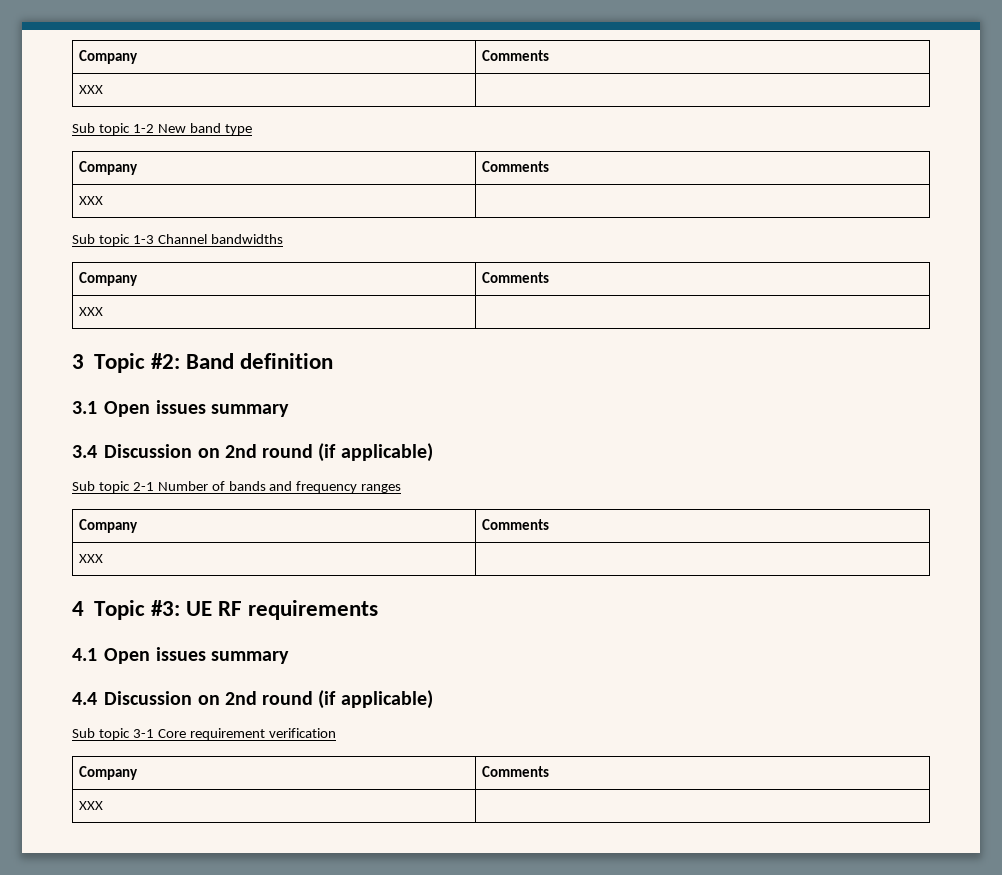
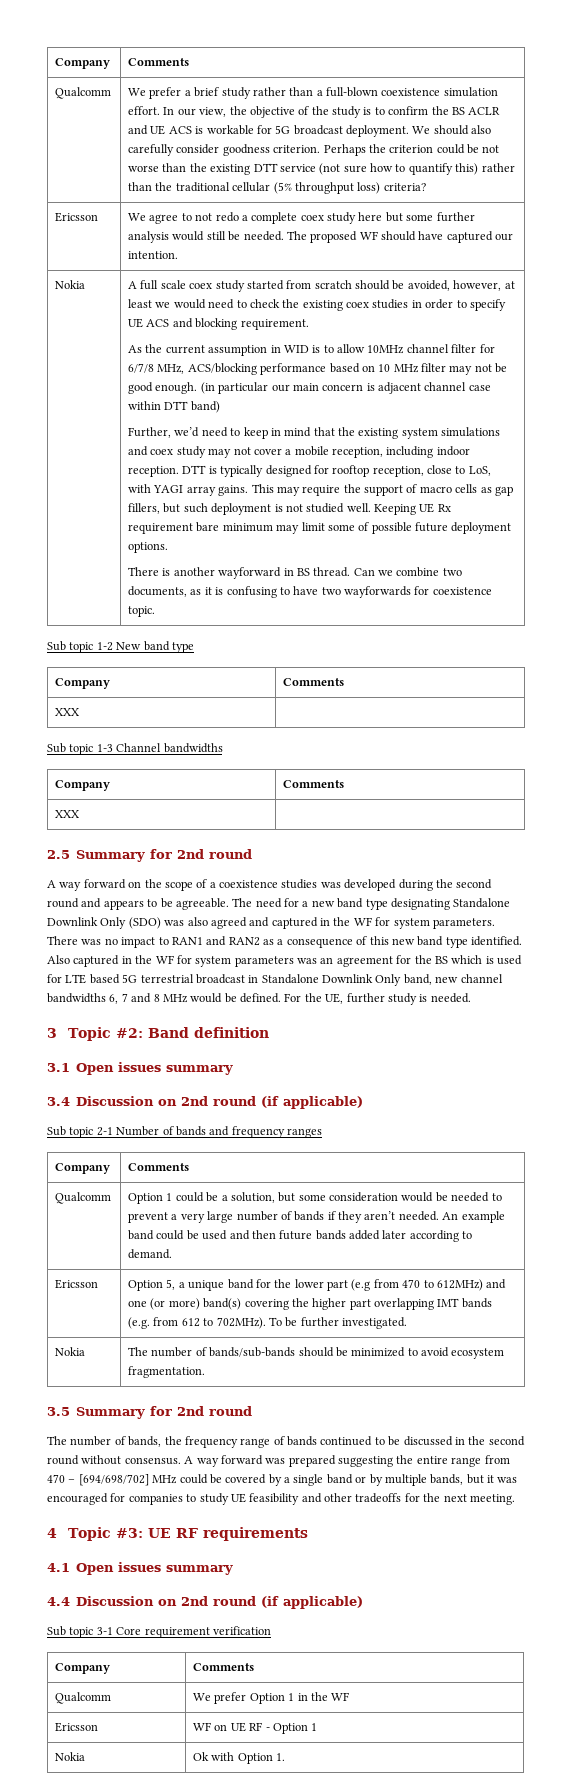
[78,50,138,64] [481,50,549,61] [78,85,103,94] Company | Comments // XXX | -> [55,58,111,69] [128,58,190,66] [55,87,112,99] [128,87,498,99] [128,106,501,118] [128,125,492,137] [128,144,500,156] [128,163,515,175] [128,182,426,194] [55,212,99,222] [128,212,475,224] [128,231,514,243] [128,251,179,259] [55,280,86,289] [128,280,515,292] [128,299,506,311] [128,318,309,330] [128,344,495,356] [128,363,508,375] [128,382,491,394] [128,401,220,413] [128,427,501,439] [128,446,470,458] [128,465,491,477] [128,484,513,496] [128,503,451,515] [128,522,512,534] [128,542,169,553] [128,567,462,579] [128,586,492,598] [128,606,156,617] Company | Comments // Qualcomm | We prefer a brief study rather than a full-blown coexistence simulation effort. In our view, the objective of the study is to confirm the BS ACLR and UE ACS is workable for 5G broadcast deployment. We should also carefully consider goodness criterion. Perhaps the criterion could be not worse than the existing DTT service (not sure how to quantify this) rather than the traditional cellular (5% throughput loss) criteria? // Ericsson | We agree to not redo a complete coex study here but some further analysis would still be needed. The proposed WF should have captured our intention. // Nokia | A full scale coex study started from scratch should be avoided, however, at least we would need to check the existing coex studies in order to specify UE ACS and blocking requirement. // As the current assumption in WID is to allow 10MHz channel filter for 6/7/8 MHz, ACS/blocking performance based on 10 MHz filter may not be good enough. (in particular our main concern is adjacent channel case within DTT band) // Further, we’d need to keep in mind that the existing system simulations and coex study may not cover a mobile reception, including indoor reception. DTT is typically designed for rooftop reception, close to LoS, with YAGI array gains. This may require the support of macro cells as gap fillers, but such deployment is not studied well. Keeping UE Rx requirement bare minimum may limit some of possible future deployment options. // There is another wayforward in BS thread. Can we combine two documents, as it is confusing to have two wayforwards for coexistence topic.
(103, 311) none -> [47,849,253,862] [47,879,493,891] [47,898,511,910] [47,917,495,929] [47,936,522,948] [47,955,522,967] [47,974,503,986] [47,993,471,1005] // 2.5 Summary for 2nd round // A way forward on the scope of a coexistence studies was developed during the second round and appears to be agreeable. The need for a new band type designating Standalone Downlink Only (SDO) was also agreed and captured in the WF for system parameters. There was no impact to RAN1 and RAN2 as a consequence of this new band type identified. Also captured in the WF for system parameters was an agreement for the BS which is used for LTE based 5G terrestrial broadcast in Standalone Downlink Only band, new channel bandwidths 6, 7 and 8 MHz would be defined. For the UE, further study is needed.
[78,554,103,563] XXX | -> [55,1192,112,1204] [128,1192,502,1204] [128,1211,505,1223] [128,1230,473,1242] [128,1249,173,1259] [55,1279,99,1289] [128,1279,507,1291] [128,1298,492,1310] [128,1317,408,1329] [55,1347,86,1356] [128,1347,505,1359] [128,1366,206,1378] [47,1406,253,1419] [47,1436,525,1448] [47,1455,510,1467] [47,1474,518,1486] [47,1493,515,1505] Qualcomm | Option 1 could be a solution, but some consideration would be needed to prevent a very large number of bands if they aren’t needed. An example band could be used and then future bands added later according to demand. // Ericsson | Option 5, a unique band for the lower part (e.g from 470 to 612MHz) and one (or more) band(s) covering the higher part overlapping IMT bands (e.g. from 612 to 702MHz). To be further investigated. // Nokia | The number of bands/sub-bands should be minimized to avoid ecosystem fragmentation. // 3.5 Summary for 2nd round // The number of bands, the frequency range of bands continued to be discussed in the second round without consensus. A way forward was prepared suggesting the entire range from 470 – [694/698/702] MHz could be covered by a single band or by multiple bands, but it was encouraged for companies to study UE feasibility and other tradeoffs for the next meeting.
[78,801,103,810] XXX | -> [55,1692,112,1704] [193,1692,350,1704] [55,1722,99,1732] [193,1722,318,1734] [55,1752,86,1761] [193,1752,286,1764] Qualcomm | We prefer Option 1 in the WF // Ericsson | WF on UE RF - Option 1 // Nokia | Ok with Option 1.

